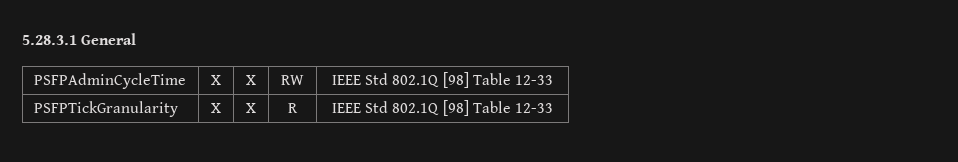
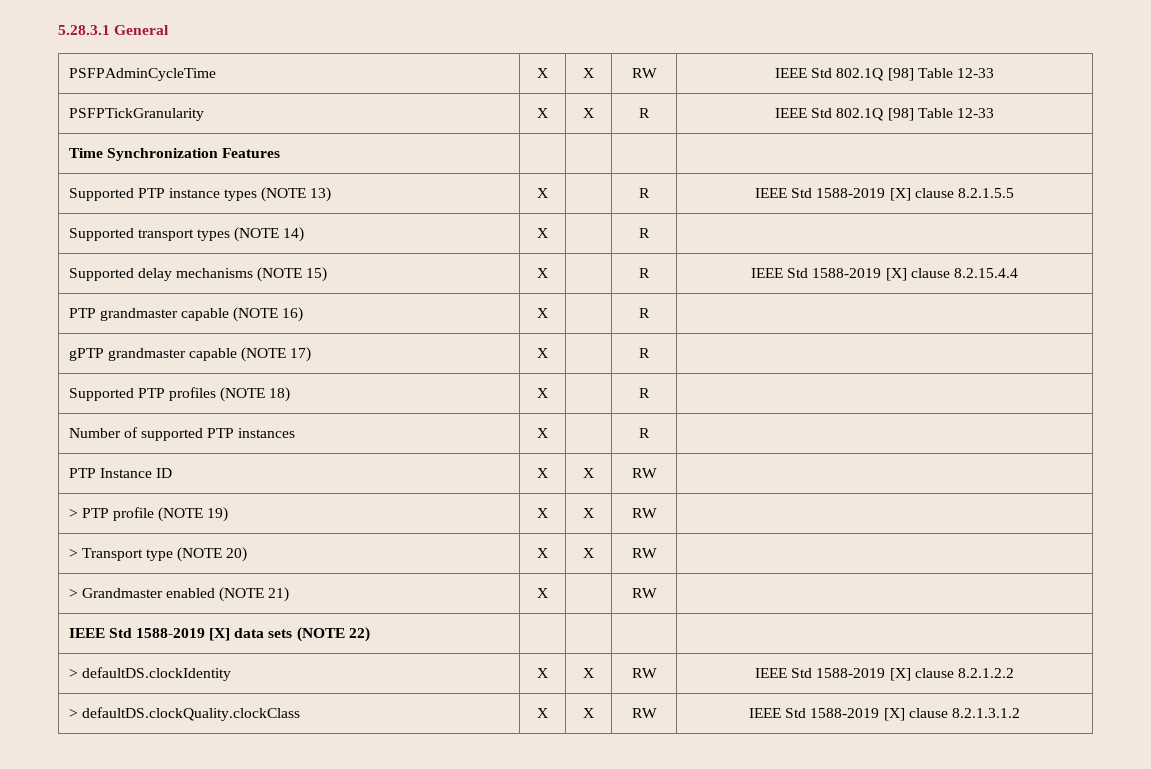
(553, 108) none -> [68,148,280,161] [68,187,332,202] [537,188,548,198] [639,188,650,198] [755,188,1014,201] [68,227,305,242] [537,228,548,238] [639,228,650,238] [68,267,328,282] [537,268,548,278] [639,268,650,278] [751,268,1018,281] [68,307,304,322] [537,308,548,318] [639,308,650,318] [68,347,312,362] [537,348,548,358] [639,348,650,358] [68,387,291,402] [537,388,548,398] [639,388,650,398] [68,427,296,441] [537,428,548,438] [639,428,650,438] [68,468,172,478] [537,468,548,478] [583,468,594,478] [631,468,657,478] [68,507,229,522] [537,508,548,518] [583,508,594,518] [631,508,657,518] [68,547,248,562] [537,548,548,558] [583,548,594,558] [631,548,657,558] [68,587,290,602] [537,588,548,598] [631,588,657,598] [68,627,370,642] [68,667,231,681] [537,668,548,678] [583,668,594,678] [631,668,657,678] [755,668,1014,681] [68,707,300,721] [537,708,548,718] [583,708,594,718] [631,708,657,718] [749,708,1020,721] // Time Synchronization Features | | | | // Supported PTP instance types (NOTE 13) | X | | R | IEEE Std 1588-2019 [X] clause 8.2.1.5.5 // Supported transport types (NOTE 14) | X | | R | // Supported delay mechanisms (NOTE 15) | X | | R | IEEE Std 1588-2019 [X] clause 8.2.15.4.4 // PTP grandmaster capable (NOTE 16) | X | | R | // gPTP grandmaster capable (NOTE 17) | X | | R | // Supported PTP profiles (NOTE 18) | X | | R | // Number of supported PTP instances | X | | R | // PTP Instance ID | X | X | RW | // > PTP profile (NOTE 19) | X | X | RW | // > Transport type (NOTE 20) | X | X | RW | // > Grandmaster enabled (NOTE 21) | X | | RW | // IEEE Std 1588-2019 [X] data sets (NOTE 22) | | | | // > defaultDS.clockIdentity | X | X | RW | IEEE Std 1588-2019 [X] clause 8.2.1.2.2 // > defaultDS.clockQuality.clockClass | X | X | RW | IEEE Std 1588-2019 [X] clause 8.2.1.3.1.2

